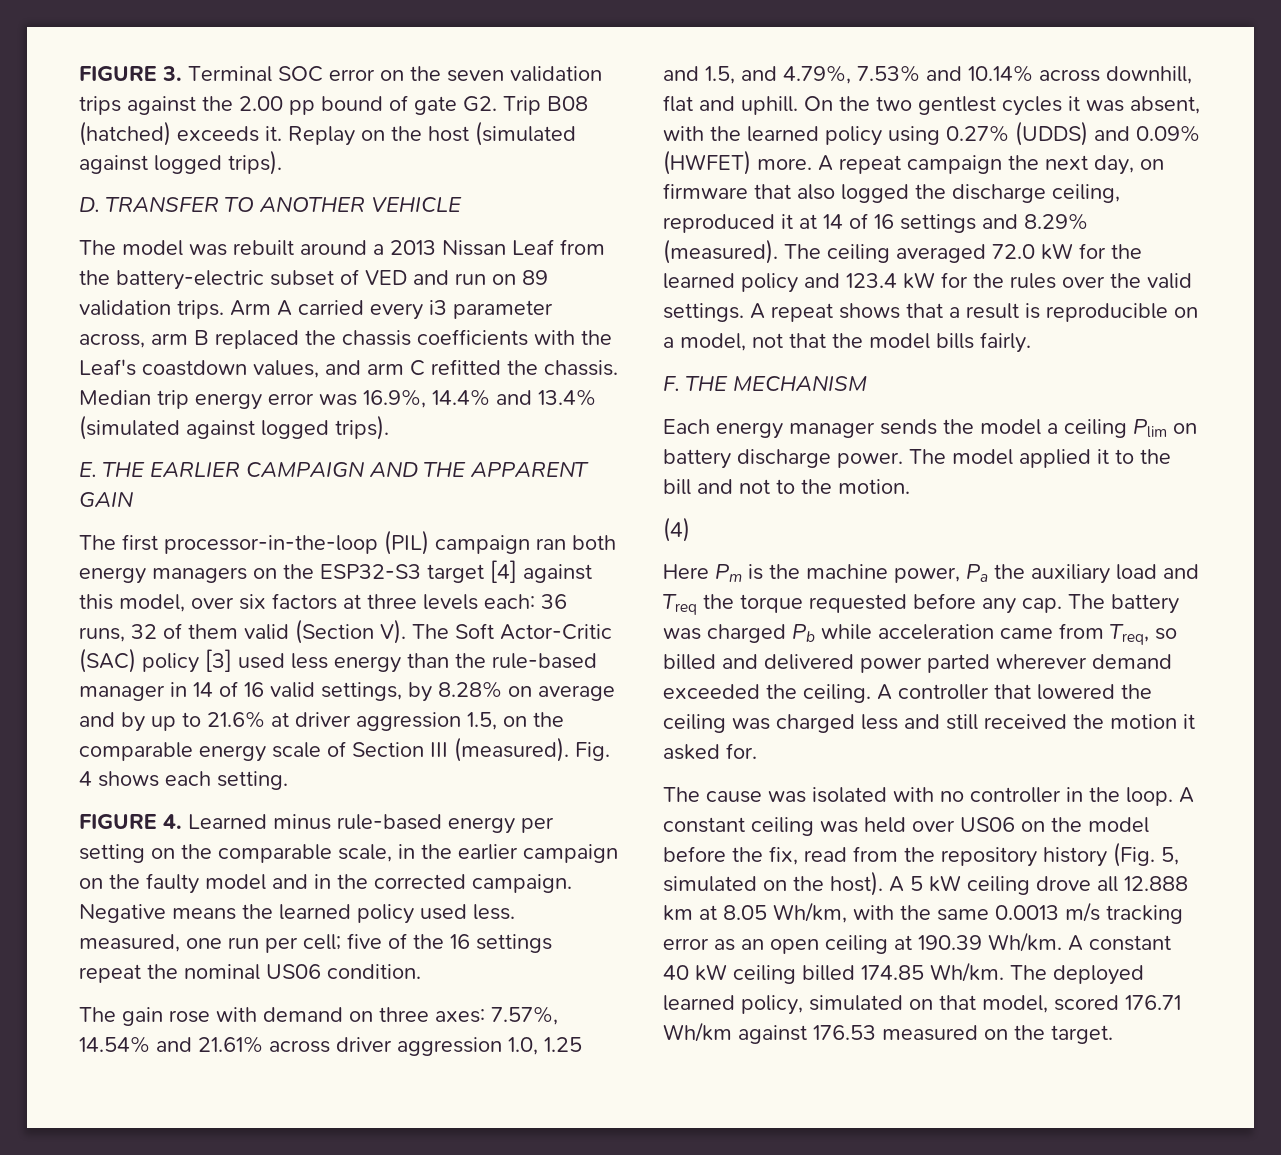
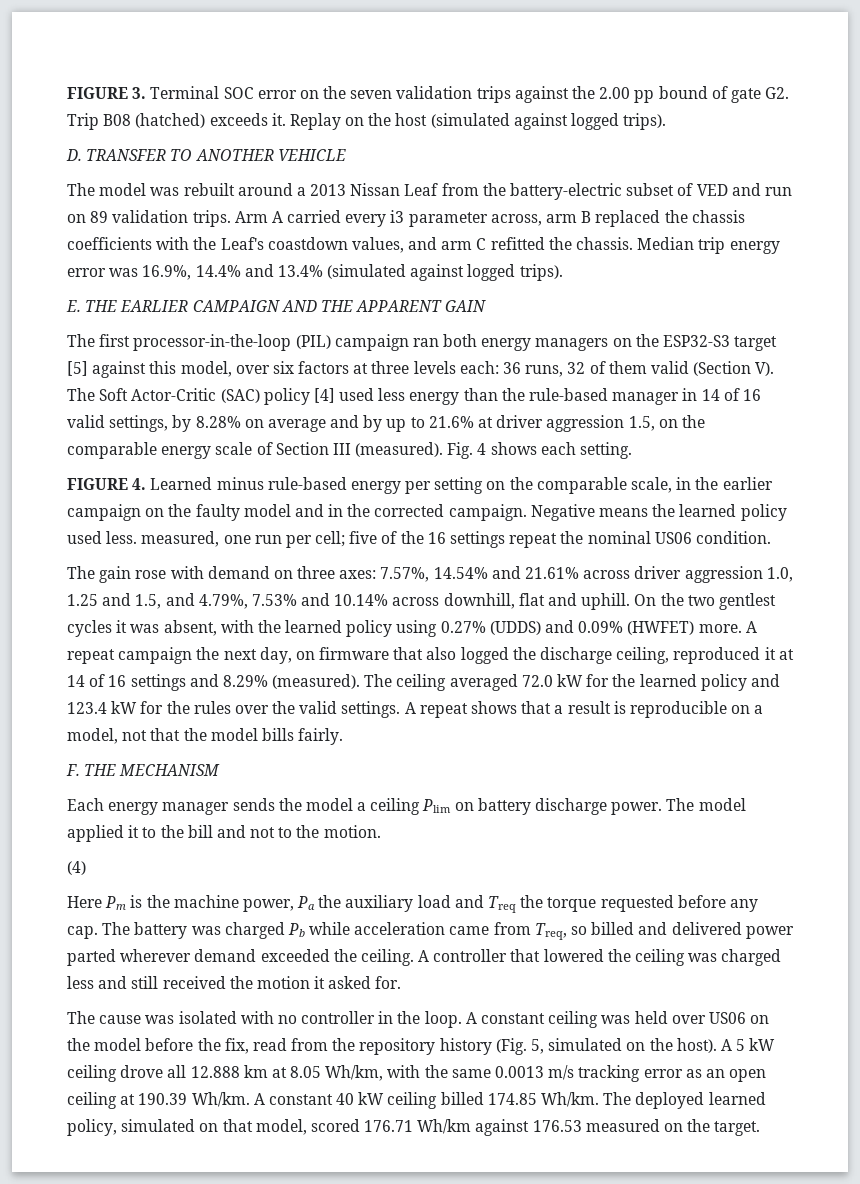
[490,560,517,583] [4] -> [67,361,88,376] [5]
[205,649,232,672] [3] -> [313,388,335,403] [4]

